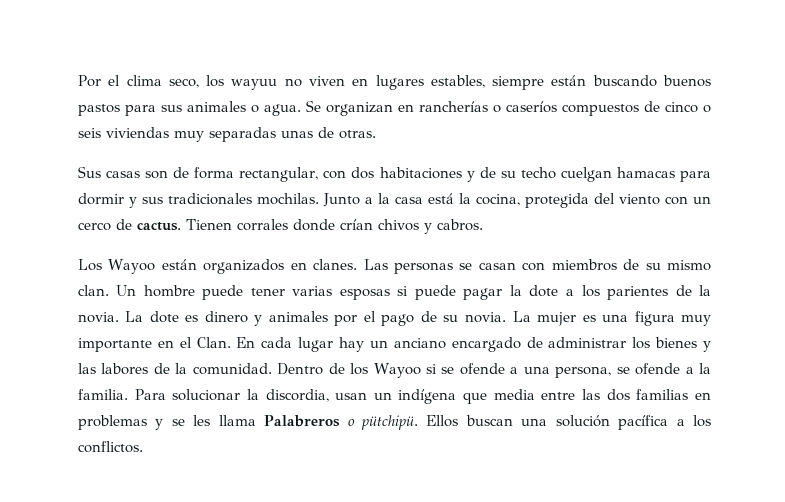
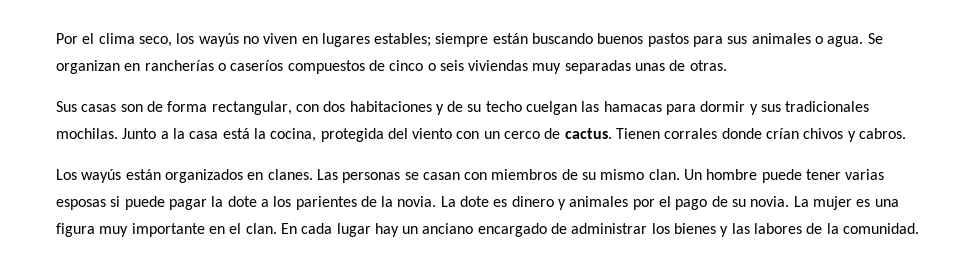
[231,79,278,90] wayuu -> [198,33,239,47] wayús
[430,75,485,88] estables, -> [374,33,432,47] estables;
(612, 174) none -> [581,101,600,112] las
[108,259,156,274] Wayoo -> [81,169,122,183] wayús
[196,337,231,348] Clan. -> [245,223,277,234] clan.
[277,363,711,378] [77,389,711,404] [77,415,712,430] [77,441,143,453] Dentro de los Wayoo si se ofende a una persona, se ofende a la familia. Para solucionar la discordia, usan un indígena que media entre las dos familias en problemas y se les llama Palabreros o pütchipü. Ellos buscan una solución pacífica a los conflictos. -> (919, 228) none

